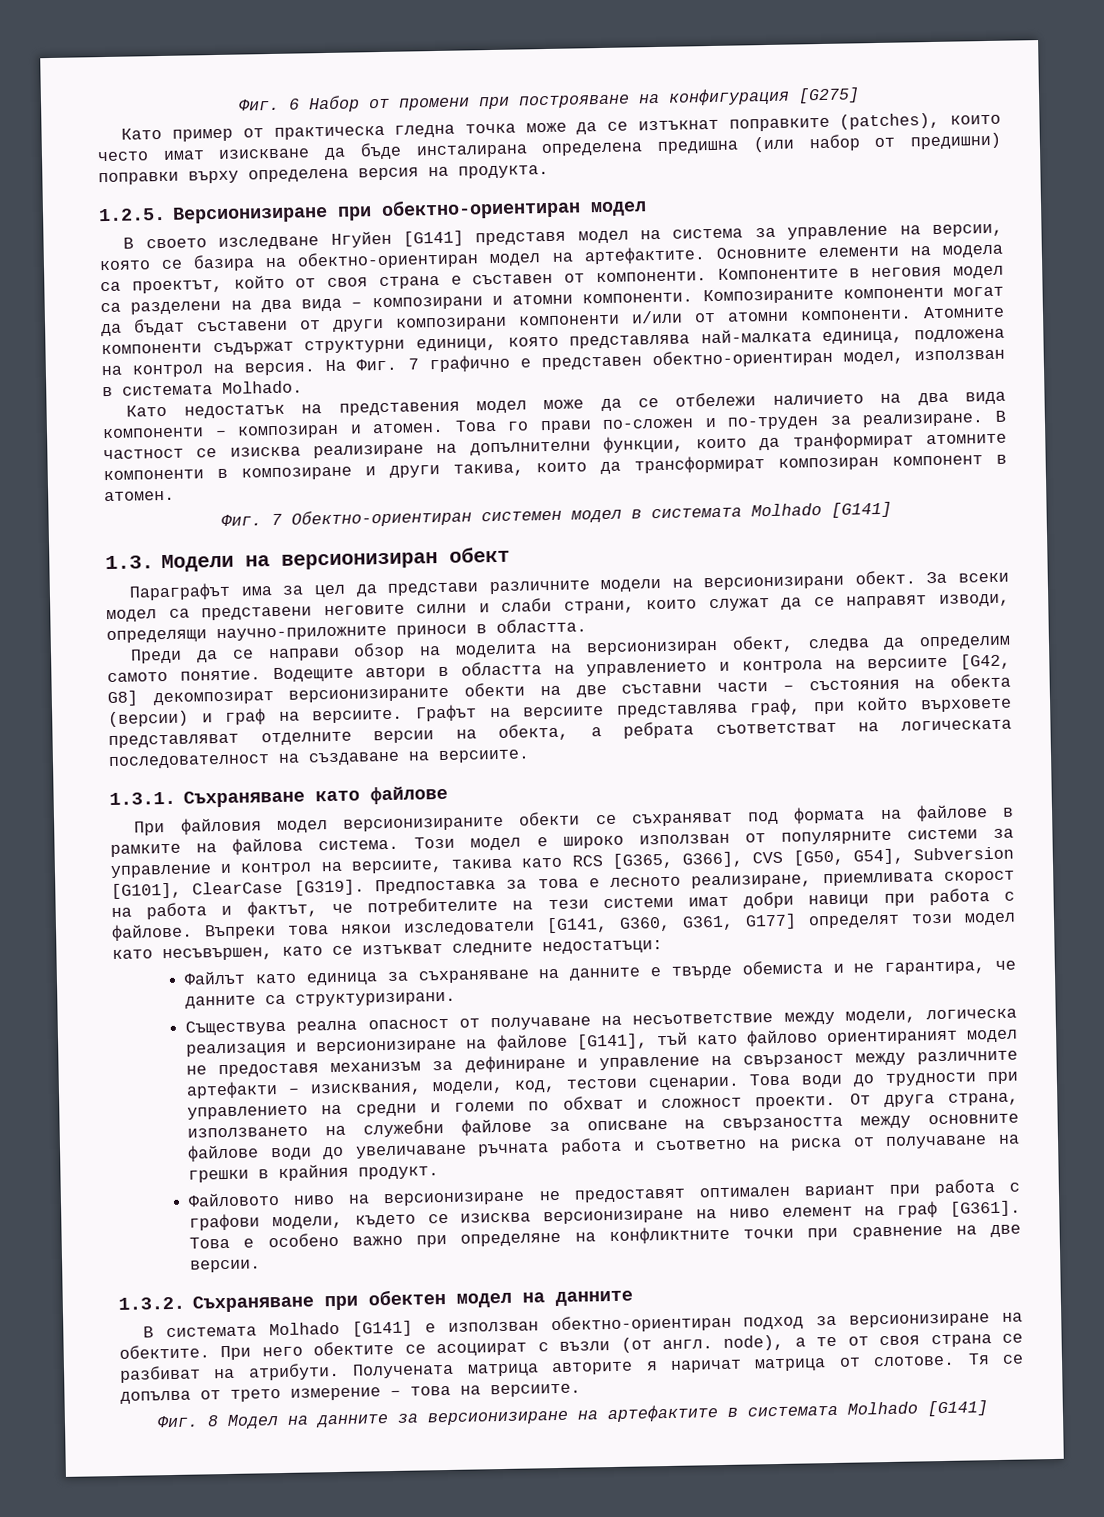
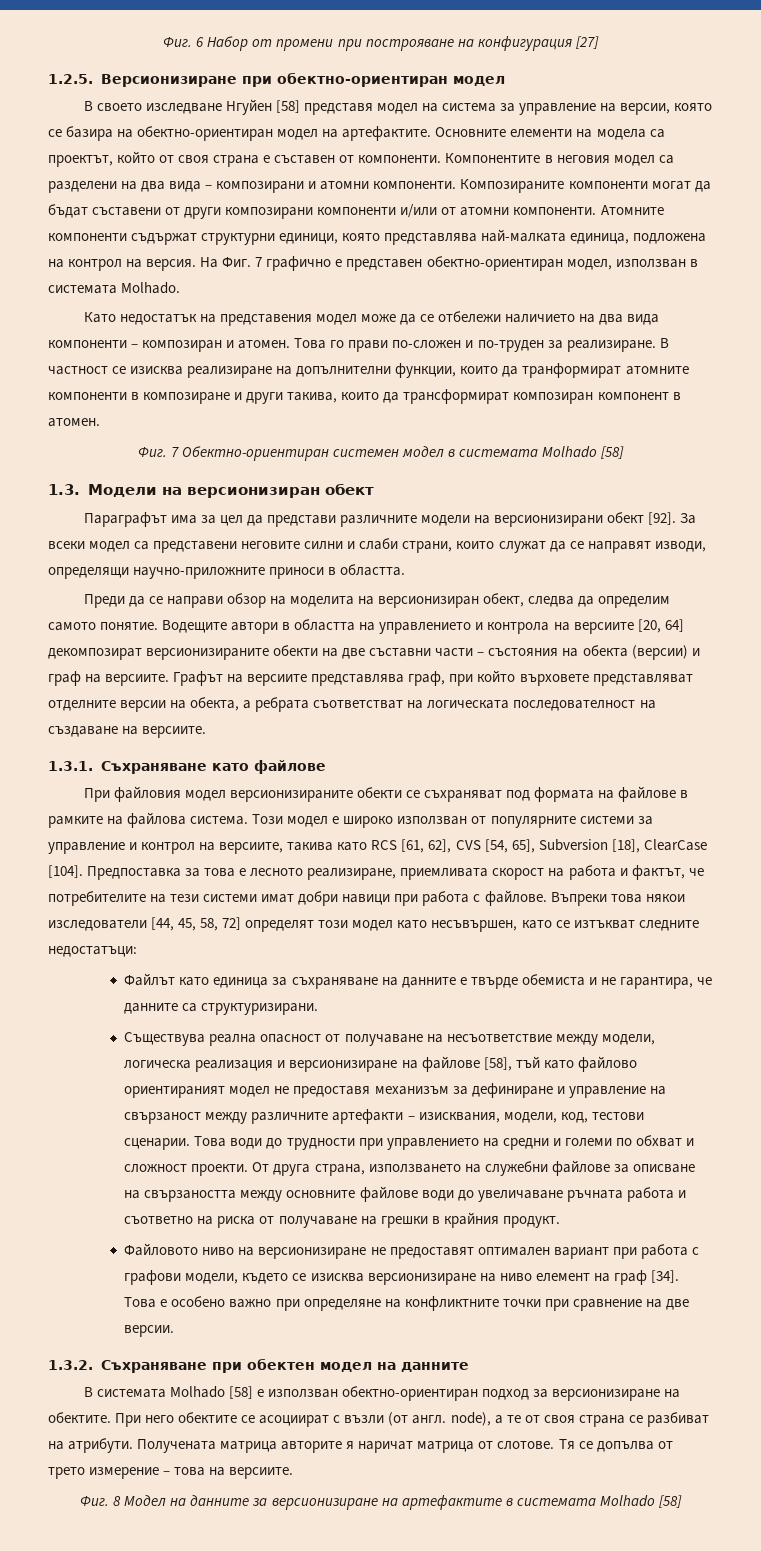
[797,87,860,104] [121,112,1002,142] [97,132,1002,162] [98,164,549,186] [G275] // Като пример от практическа гледна точка може да се изтъкнат поправките (patches), които често имат изискване да бъде инсталирана определена предишна (или набор от предишни) поправки върху определена версия на продукта. -> [575,36,599,49] [27]
[402,230,464,247] [G141] -> [275,100,300,113] [58]
[830,501,892,518] [G141] -> [601,446,625,459] [58]
[854,570,916,585] обект. -> [607,512,677,525] обект [92].
[960,653,1011,670] [107,690,138,707] [G42, G8] -> [637,619,684,633] [20, 64]
[611,846,1015,869] [111,879,365,900] [G365, G366], CVS [G50, G54], Subversion [G101], ClearCase [G319]. -> [401,839,707,853] [48,865,83,878] [61, 62], CVS [54, 65], Subversion [18], ClearCase [104].
[546,913,797,934] [G141, G360, G361, G177] -> [151,917,242,931] [44, 45, 58, 72]
[576,1033,648,1050] [G141], -> [483,1057,512,1071] [58],
[949,1200,1021,1217] [G361]. -> [650,1270,679,1283] [34].
[351,1320,413,1337] [G141] -> [228,1386,253,1399] [58]
[926,1400,988,1417] [G141] -> [658,1495,682,1508] [58]

